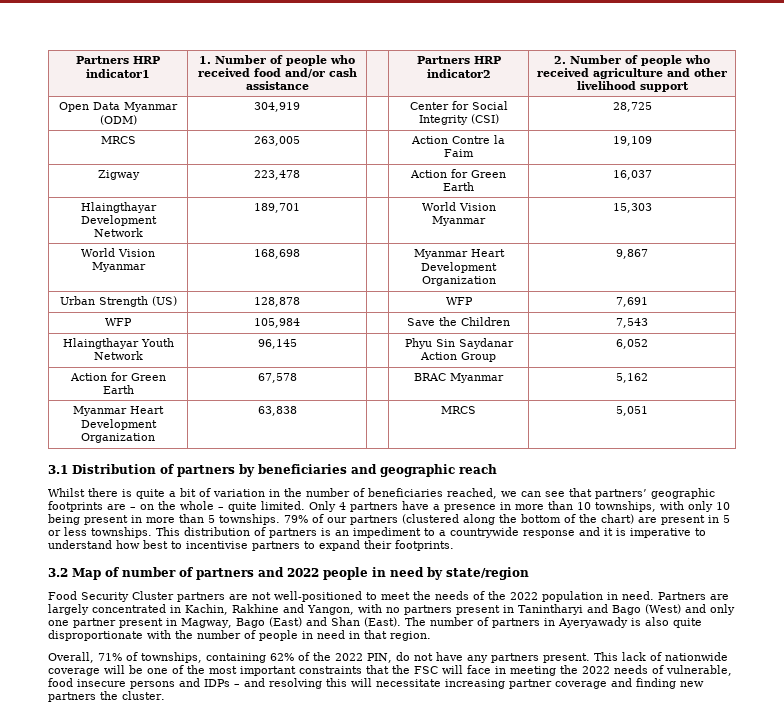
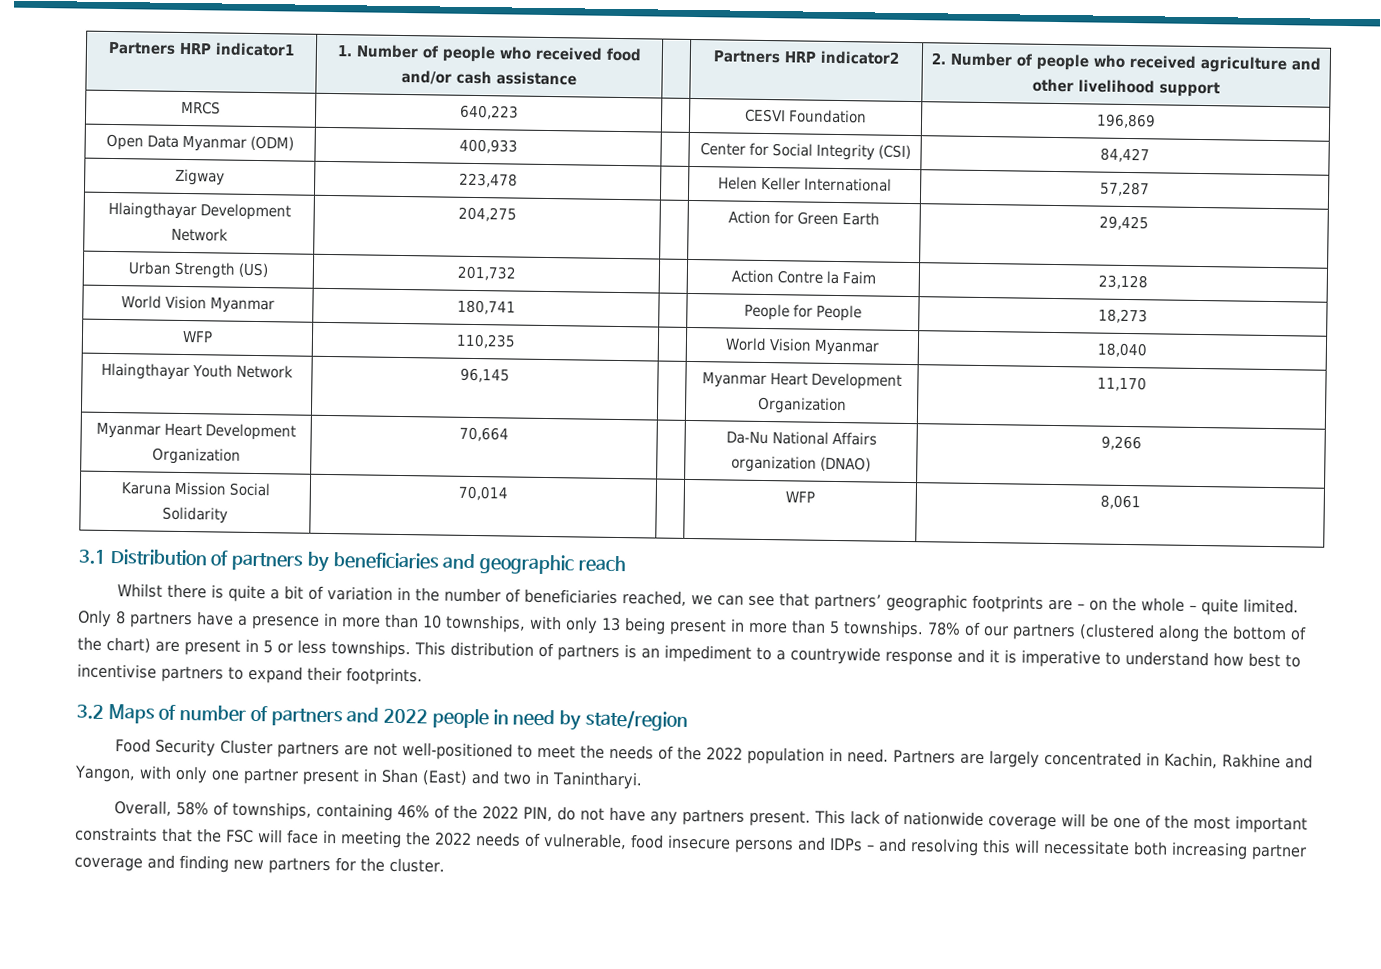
(689, 87) none -> [181,100,221,115] [459,104,519,120] [745,108,867,124] [1095,113,1156,129] // MRCS | 640,223 | | CESVI Foundation | 196,869
[254,102,300,112] 304,919 -> [458,138,518,154] 400,933
[612,102,652,112] [100,136,136,144] [254,136,300,146] [411,135,505,144] [444,149,474,157] [612,136,652,146] [97,170,140,180] [254,170,300,180] [410,169,506,178] [443,182,474,191] [612,170,652,180] [80,202,157,213] [80,215,157,226] [93,228,143,237] [254,203,300,213] [421,202,496,211] [432,216,486,226] [612,203,652,213] [81,248,155,257] [91,262,146,272] [254,249,300,259] [413,249,505,259] [421,262,497,273] [421,276,496,286] [616,249,648,259] [59,296,177,307] [254,297,300,307] [445,297,473,305] [616,297,648,307] [105,318,132,326] [254,318,300,328] [407,317,510,326] [616,318,648,328] [62,338,174,349] [93,351,143,360] [257,339,297,349] [404,338,514,349] [420,352,496,362] [616,339,648,349] [69,372,166,381] [102,385,134,394] [257,373,297,383] [414,373,504,383] [616,373,648,383] [73,406,164,416] [80,419,157,430] [81,433,155,443] [257,406,297,416] [441,406,476,414] [616,406,648,416] 28,725 // MRCS | 263,005 | | Action Contre la Faim | 19,109 // Zigway | 223,478 | | Action for Green Earth | 16,037 // Hlaingthayar Development Network | 189,701 | | World Vision Myanmar | 15,303 // World Vision Myanmar | 168,698 | | Myanmar Heart Development Organization | 9,867 // Urban Strength (US) | 128,878 | | WFP | 7,691 // WFP | 105,984 | | Save the Children | 7,543 // Hlaingthayar Youth Network | 96,145 | | Phyu Sin Saydanar Action Group | 6,052 // Action for Green Earth | 67,578 | | BRAC Myanmar | 5,162 // Myanmar Heart Development Organization | 63,838 | | MRCS | 5,051 -> [1100,147,1150,163] [175,168,225,186] [458,172,518,188] [718,176,892,192] [1100,181,1150,197] [107,201,291,221] [170,227,228,242] [457,206,517,222] [728,210,880,226] [1099,215,1149,231] [128,261,269,279] [456,265,516,281] [730,269,876,285] [1098,274,1148,290] [121,295,275,314] [456,299,516,315] [744,303,862,322] [1098,308,1148,324] [182,330,213,343] [455,333,516,349] [725,337,880,356] [1097,342,1147,358] [101,362,293,381] [460,367,510,383] [702,372,902,390] [756,396,847,415] [1097,376,1147,392] [96,422,296,441] [151,447,241,465] [459,426,509,442] [725,431,877,446] [731,455,871,473] [1100,435,1142,451] [120,481,270,497] [162,506,228,524] [458,485,508,501] [785,491,815,503] [1099,494,1141,510] 84,427 // Zigway | 223,478 | | Helen Keller International | 57,287 // Hlaingthayar Development Network | 204,275 | | Action for Green Earth | 29,425 // Urban Strength (US) | 201,732 | | Action Contre la Faim | 23,128 // World Vision Myanmar | 180,741 | | People for People | 18,273 // WFP | 110,235 | | World Vision Myanmar | 18,040 // Hlaingthayar Youth Network | 96,145 | | Myanmar Heart Development Organization | 11,170 // Myanmar Heart Development Organization | 70,664 | | Da-Nu National Affairs organization (DNAO) | 9,266 // Karuna Mission Social Solidarity | 70,014 | | WFP | 8,061
[339,502,346,510] 4 -> [116,611,126,625] 8
[716,502,730,510] 10 -> [601,617,621,632] 13
[284,515,308,523] 79% -> [927,622,961,636] 78%
[72,568,101,580] Map -> [107,703,155,724] Maps
[386,604,706,615] no partners present in Tanintharyi and Bago (West) and -> (172, 772) none
[181,617,702,628] [48,630,431,641] Magway, Bago (East) and Shan (East). The number of partners in Ayeryawady is also quite disproportionate with the number of people in need in that region. -> [380,768,643,790] Shan (East) and two in Tanintharyi.
[98,653,122,661] 71% -> [175,801,209,816] 58%
[270,653,294,661] 62% -> [396,804,430,819] 46%
(441, 683) none -> [1133,841,1168,856] both
(96, 697) none -> [335,857,356,872] for

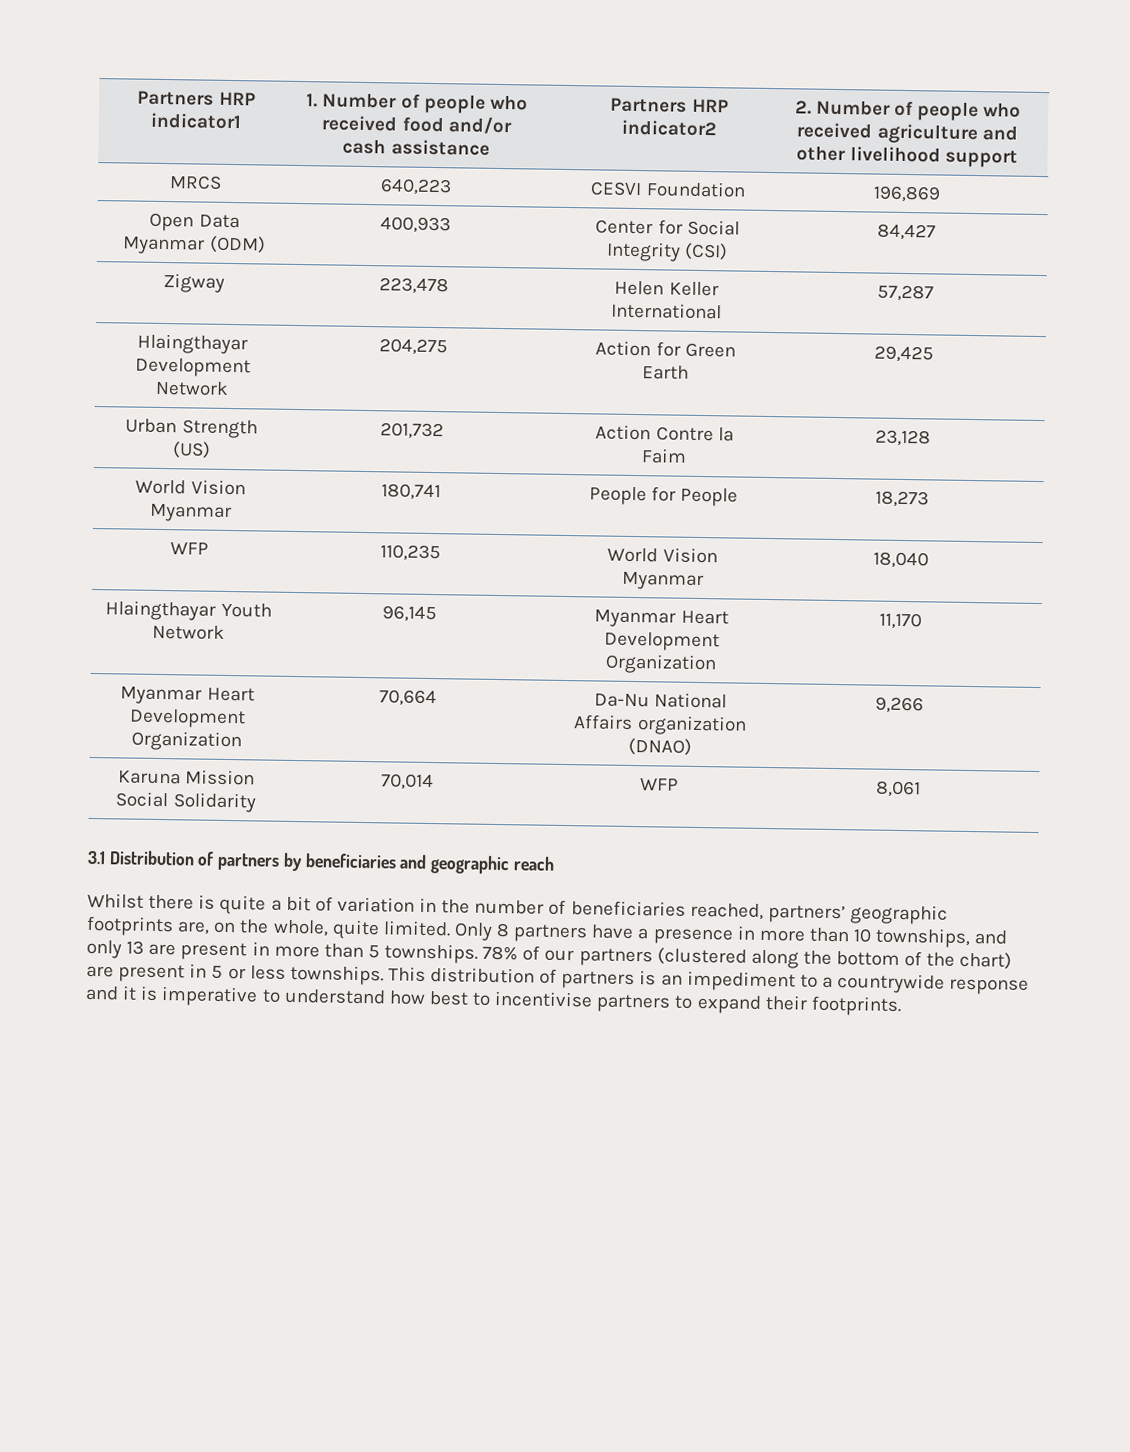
[690,592,1197,613] we can see that partners’ geographic footprints are – on the whole – -> [767,904,948,925] [86,915,329,937] partners’ geographic footprints are, on the whole,
[529,615,562,630] with -> [974,930,1009,945] and
[624,617,666,635] being -> [148,943,177,956] are
[76,703,688,731] [114,738,1313,769] [74,765,643,790] [113,800,1308,834] [75,826,1307,861] [74,854,445,875] // 3.2 Maps of number of partners and 2022 people in need by state/region // Food Security Cluster partners are not well-positioned to meet the needs of the 2022 population in need. Partners are largely concentrated in Kachin, Rakhine and Yangon, with only one partner present in Shan (East) and two in Tanintharyi. // Overall, 58% of townships, containing 46% of the 2022 PIN, do not have any partners present. This lack of nationwide coverage will be one of the most important constraints that the FSC will face in meeting the 2022 needs of vulnerable, food insecure persons and IDPs – and resolving this will necessitate both increasing partner coverage and finding new partners for the cluster. -> (902, 1006) none

